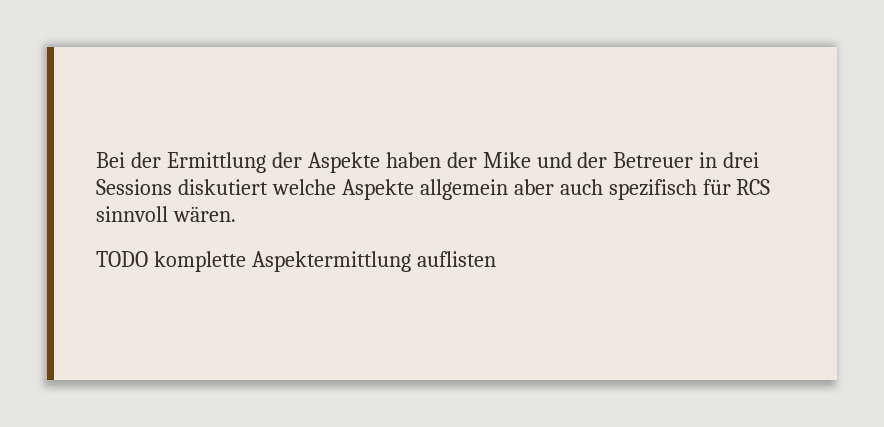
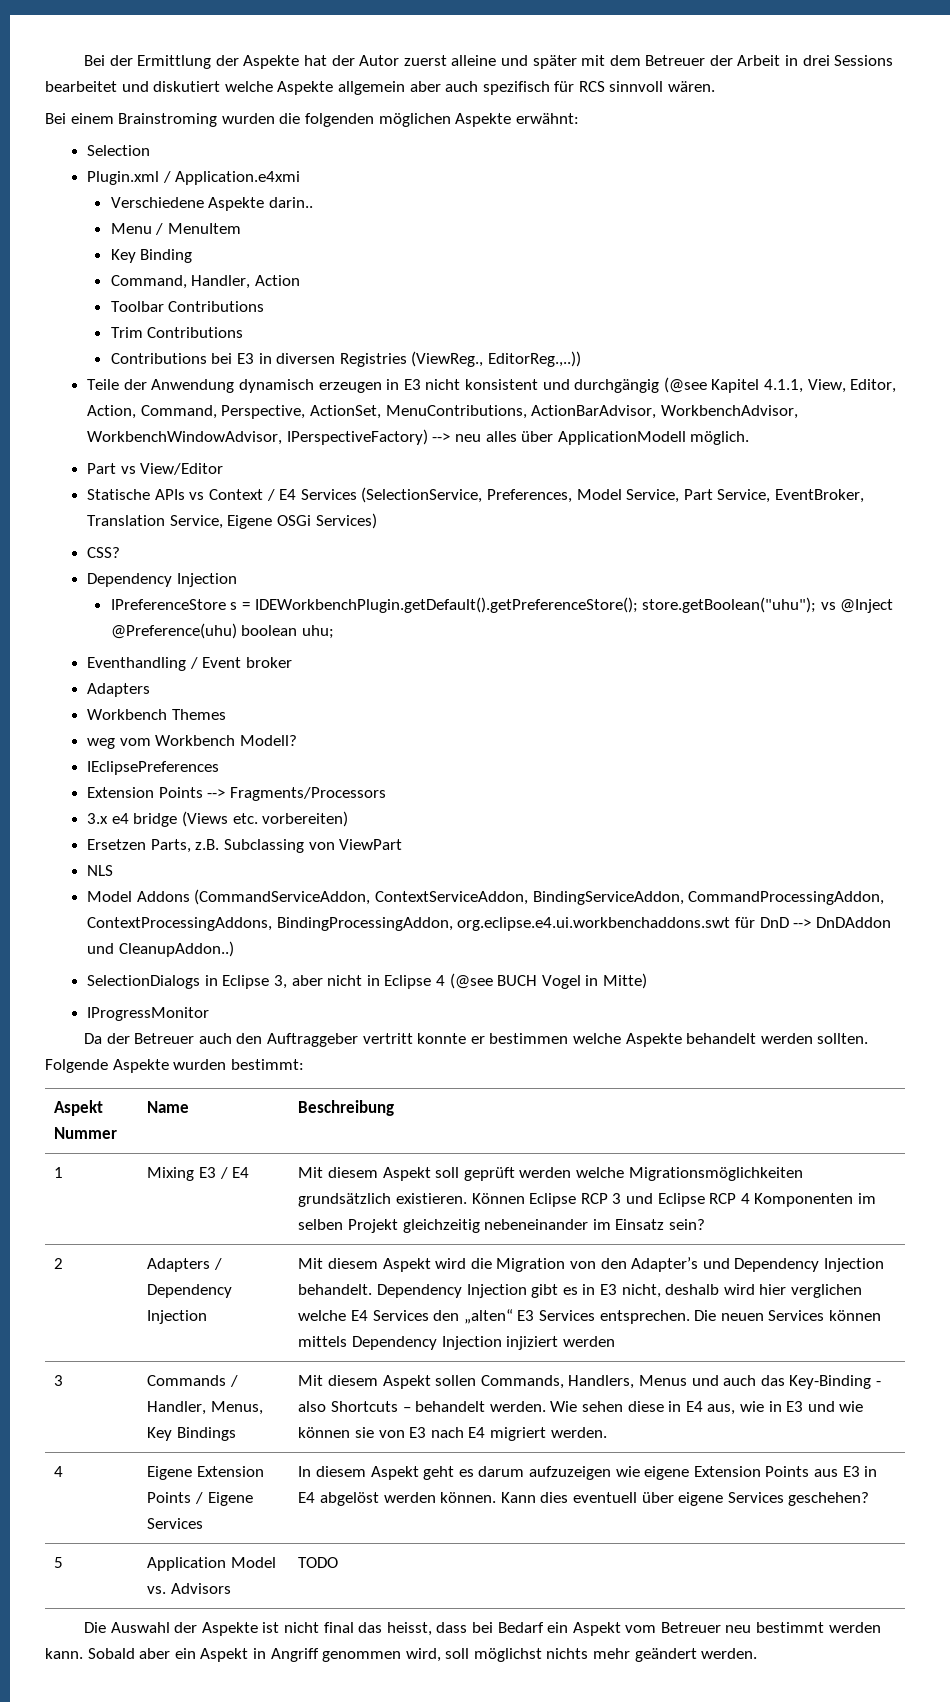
[385,152,694,168] haben der Mike und der Betreuer -> [304,55,781,69] hat der Autor zuerst alleine und später mit dem Betreuer der Arbeit
(172, 187) none -> [45,81,149,92] bearbeitet und
[96,251,496,272] TODO komplette Aspektermittlung auflisten -> [45,113,579,127] [87,145,151,156] [87,171,301,185] [110,197,313,211] [110,223,241,235] [110,249,193,263] [110,275,300,289] [110,301,265,312] [110,327,244,338] [110,351,581,367] [87,377,897,393] [87,405,798,419] [87,429,750,445] [87,463,224,475] [87,487,864,503] [87,513,377,529] [87,547,121,558] [87,573,237,587] [110,597,894,613] [110,623,334,639] [87,657,293,671] [87,683,151,697] [87,709,226,720] [87,735,298,749] [87,761,220,775] [87,787,387,801] [87,811,349,827] [87,839,403,853] [87,865,114,876] [87,889,885,905] [87,917,891,931] [87,941,234,957] [87,973,647,989] [87,1007,210,1021] [84,1033,869,1047] [45,1059,304,1073] [54,1100,104,1116] [54,1127,118,1139] [147,1101,190,1113] [298,1100,395,1116] [54,1167,64,1178] [147,1167,250,1181] [298,1167,803,1181] [298,1193,876,1207] [298,1219,705,1233] [54,1258,64,1269] [147,1258,223,1272] [147,1284,233,1298] [147,1310,208,1324] [298,1257,884,1272] [298,1284,862,1298] [298,1309,881,1324] [298,1336,615,1350] [54,1375,64,1386] [147,1375,239,1387] [147,1401,264,1415] [147,1427,237,1441] [298,1375,881,1389] [298,1401,864,1415] [298,1427,607,1441] [54,1466,64,1477] [147,1466,265,1480] [147,1492,253,1506] [147,1518,204,1529] [298,1466,878,1480] [298,1492,870,1506] [54,1557,64,1568] [147,1557,277,1571] [147,1583,232,1594] [298,1557,339,1568] [84,1622,881,1636] [45,1648,758,1662] Bei einem Brainstroming wurden die folgenden möglichen Aspekte erwähnt: // Selection // Plugin.xml / Application.e4xmi // Verschiedene Aspekte darin.. // Menu / MenuItem // Key Binding // Command, Handler, Action // Toolbar Contributions // Trim Contributions // Contributions bei E3 in diversen Registries (ViewReg., EditorReg.,..)) // Teile der Anwendung dynamisch erzeugen in E3 nicht konsistent und durchgängig (@see Kapitel 4.1.1, View, Editor, Action, Command, Perspective, ActionSet, MenuContributions, ActionBarAdvisor, WorkbenchAdvisor, WorkbenchWindowAdvisor, IPerspectiveFactory) --> neu alles über ApplicationModell möglich. // Part vs View/Editor // Statische APIs vs Context / E4 Services (SelectionService, Preferences, Model Service, Part Service, EventBroker, Translation Service, Eigene OSGi Services) // CSS? // Dependency Injection // IPreferenceStore s = IDEWorkbenchPlugin.getDefault().getPreferenceStore(); store.getBoolean("uhu"); vs @Inject @Preference(uhu) boolean uhu; // Eventhandling / Event broker // Adapters // Workbench Themes // weg vom Workbench Modell? // IEclipsePreferences // Extension Points --> Fragments/Processors // 3.x e4 bridge (Views etc. vorbereiten) // Ersetzen Parts, z.B. Subclassing von ViewPart // NLS // Model Addons (CommandServiceAddon, ContextServiceAddon, BindingServiceAddon, CommandProcessingAddon, ContextProcessingAddons, BindingProcessingAddon, org.eclipse.e4.ui.workbenchaddons.swt für DnD --> DnDAddon und CleanupAddon..) // SelectionDialogs in Eclipse 3, aber nicht in Eclipse 4 (@see BUCH Vogel in Mitte) // IProgressMonitor // Da der Betreuer auch den Auftraggeber vertritt konnte er bestimmen welche Aspekte behandelt werden sollten. Folgende Aspekte wurden bestimmt: // Aspekt Nummer | Name | Beschreibung // 1 | Mixing E3 / E4 | Mit diesem Aspekt soll geprüft werden welche Migrationsmöglichkeiten grundsätzlich existieren. Können Eclipse RCP 3 und Eclipse RCP 4 Komponenten im selben Projekt gleichzeitig nebeneinander im Einsatz sein? // 2 | Adapters / Dependency Injection | Mit diesem Aspekt wird die Migration von den Adapter’s und Dependency Injection behandelt. Dependency Injection gibt es in E3 nicht, deshalb wird hier verglichen welche E4 Services den „alten“ E3 Services entsprechen. Die neuen Services können mittels Dependency Injection injiziert werden // 3 | Commands / Handler, Menus, Key Bindings | Mit diesem Aspekt sollen Commands, Handlers, Menus und auch das Key-Binding - also Shortcuts – behandelt werden. Wie sehen diese in E4 aus, wie in E3 und wie können sie von E3 nach E4 migriert werden. // 4 | Eigene Extension Points / Eigene Services | In diesem Aspekt geht es darum aufzuzeigen wie eigene Extension Points aus E3 in E4 abgelöst werden können. Kann dies eventuell über eigene Services geschehen? // 5 | Application Model vs. Advisors | TODO // Die Auswahl der Aspekte ist nicht final das heisst, dass bei Bedarf ein Aspekt vom Betreuer neu bestimmt werden kann. Sobald aber ein Aspekt in Angriff genommen wird, soll möglichst nichts mehr geändert werden.

